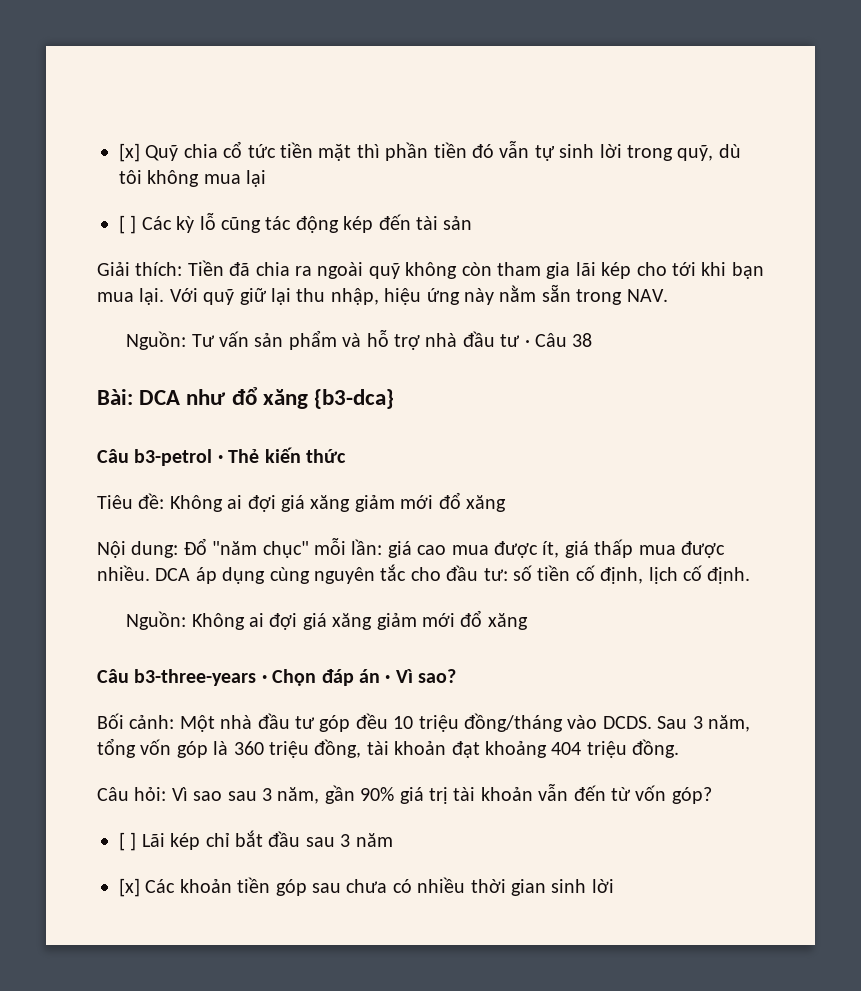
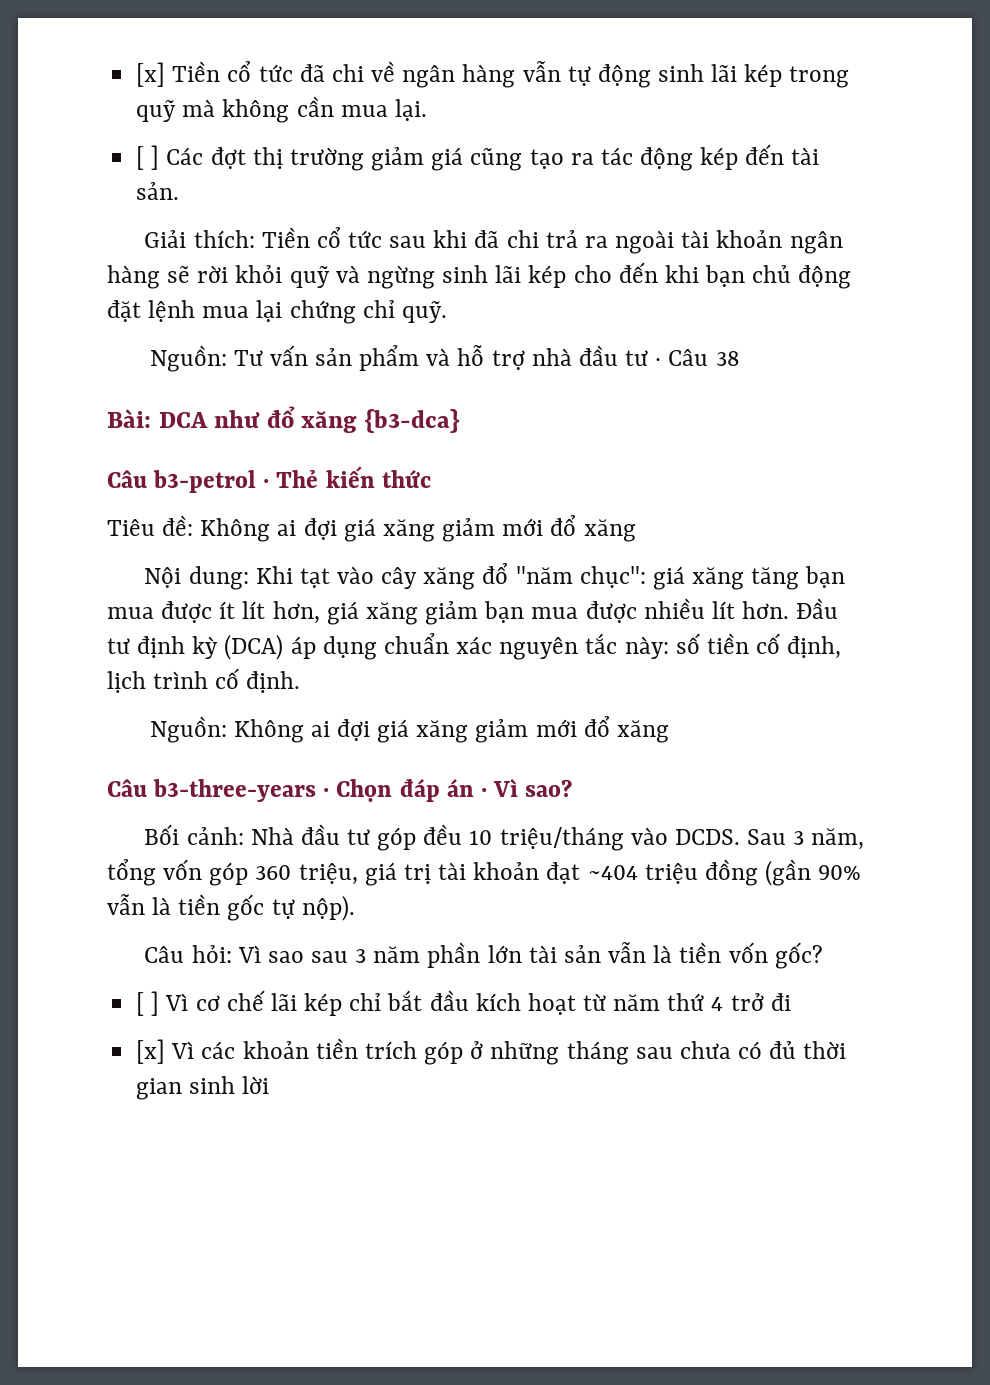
[119,141,741,162] [119,170,267,187] [119,213,261,234] [x] Quỹ chia cổ tức tiền mặt thì phần tiền đó vẫn tự sinh lời trong quỹ, dù tôi không mua lại // [ ] Các kỳ lỗ cũng -> [136,61,850,88] [136,96,427,123] [136,145,594,171] [x] Tiền cổ tức đã chi về ngân hàng vẫn tự động sinh lãi kép trong quỹ mà không cần mua lại. // [ ] Các đợt thị trường giảm giá cũng tạo ra
[443,216,473,230] sản -> [136,182,180,200] sản.
[229,262,571,279] đã chia ra ngoài quỹ không còn tham gia -> [316,227,843,254] [107,265,489,289] cổ tức sau khi đã chi trả ra ngoài tài khoản ngân hàng sẽ rời khỏi quỹ và ngừng sinh
[671,262,696,276] tới -> [618,262,658,283] đến
[97,284,668,305] mua lại. Với quỹ giữ lại thu nhập, hiệu ứng này nằm sẵn trong NAV. -> [752,265,852,289] [107,300,447,324] chủ động đặt lệnh mua lại chứng chỉ quỹ.
[183,538,725,558] [97,564,508,584] Đổ "năm chục" mỗi lần: giá cao mua được ít, giá thấp mua được nhiều. DCA áp dụng cùng nguyên tắc cho đầu tư: -> [255,563,846,590] [107,598,839,625] [107,633,669,660] Khi tạt vào cây xăng đổ "năm chục": giá xăng tăng bạn mua được ít lít hơn, giá xăng giảm bạn mua được nhiều lít hơn. Đầu tư định kỳ (DCA) áp dụng chuẩn xác nguyên tắc này:
(678, 575) none -> [153,671,209,689] trình
[179,715,253,732] Một nhà -> [250,827,294,845] Nhà
[418,713,563,732] triệu đồng/tháng -> [499,827,624,851] triệu/tháng
[213,739,680,758] là 360 triệu đồng, tài khoản đạt khoảng 404 triệu đồng. -> [255,859,862,886] [107,894,355,921] 360 triệu, giá trị tài khoản đạt ~404 triệu đồng (gần 90% vẫn là tiền gốc tự nộp).
[277,784,712,804] [119,830,393,851] [119,877,307,897] năm, gần 90% giá trị tài khoản vẫn đến từ vốn góp? // [ ] Lãi kép chỉ bắt đầu sau 3 năm // [x] Các khoản tiền góp -> [373,942,823,969] [136,990,791,1016] [136,1038,629,1065] năm phần lớn tài sản vẫn là tiền vốn gốc? // [ ] Vì cơ chế lãi kép chỉ bắt đầu kích hoạt từ năm thứ 4 trở đi // [x] Vì các khoản tiền trích góp ở những tháng
[417,877,466,893] nhiều -> [769,1041,797,1059] đủ

